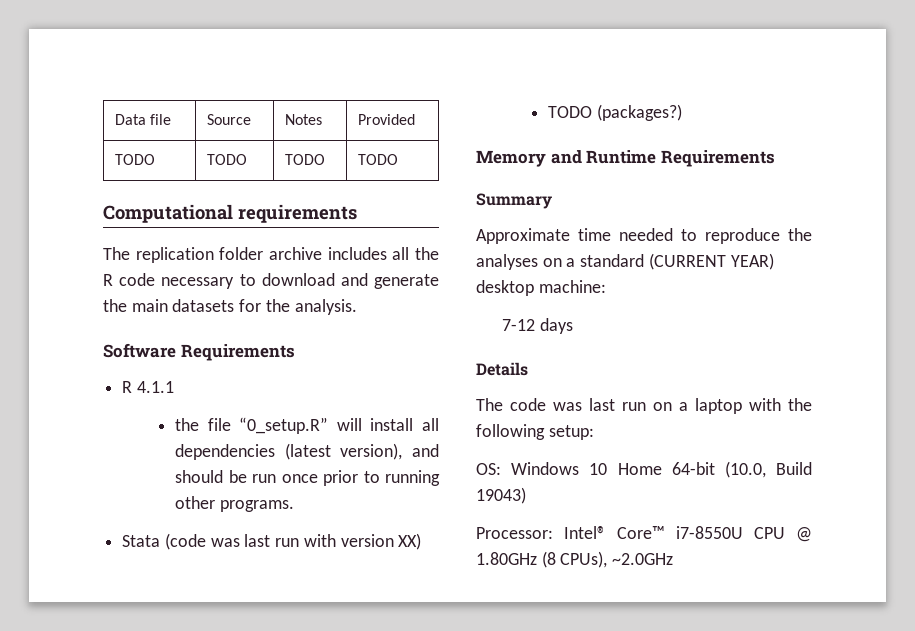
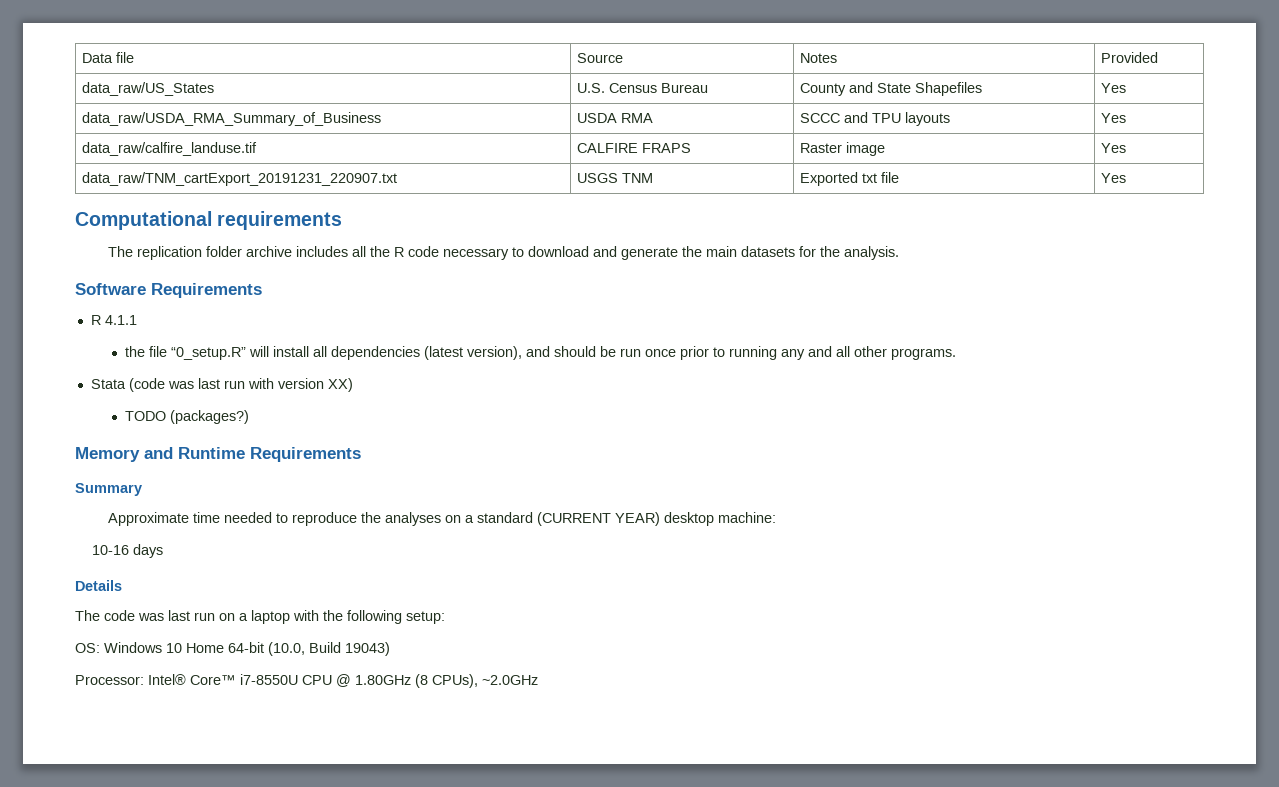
[115,154,156,165] [207,154,248,165] [285,154,326,165] [358,154,399,165] TODO | TODO | TODO | TODO -> [82,82,215,96] [577,83,709,93] [800,82,983,96] [1101,83,1127,93] [82,112,382,126] [577,113,654,123] [800,112,951,126] [1101,113,1127,123] [82,142,258,156] [577,143,692,153] [800,142,886,156] [1101,143,1127,153] [82,172,398,186] [577,173,654,183] [800,172,900,186] [1101,173,1127,183] data_raw/US_States | U.S. Census Bureau | County and State Shapefiles | Yes // data_raw/USDA_RMA_Summary_of_Business | USDA RMA | SCCC and TPU layouts | Yes // data_raw/calfire_landuse.tif | CALFIRE FRAPS | Raster image | Yes // data_raw/TNM_cartExport_20191231_220907.txt | USGS TNM | Exported txt file | Yes
(440, 478) none -> [780,346,850,360] any and all
[502,319,536,331] 7-12 -> [92,545,130,555] 10-16

